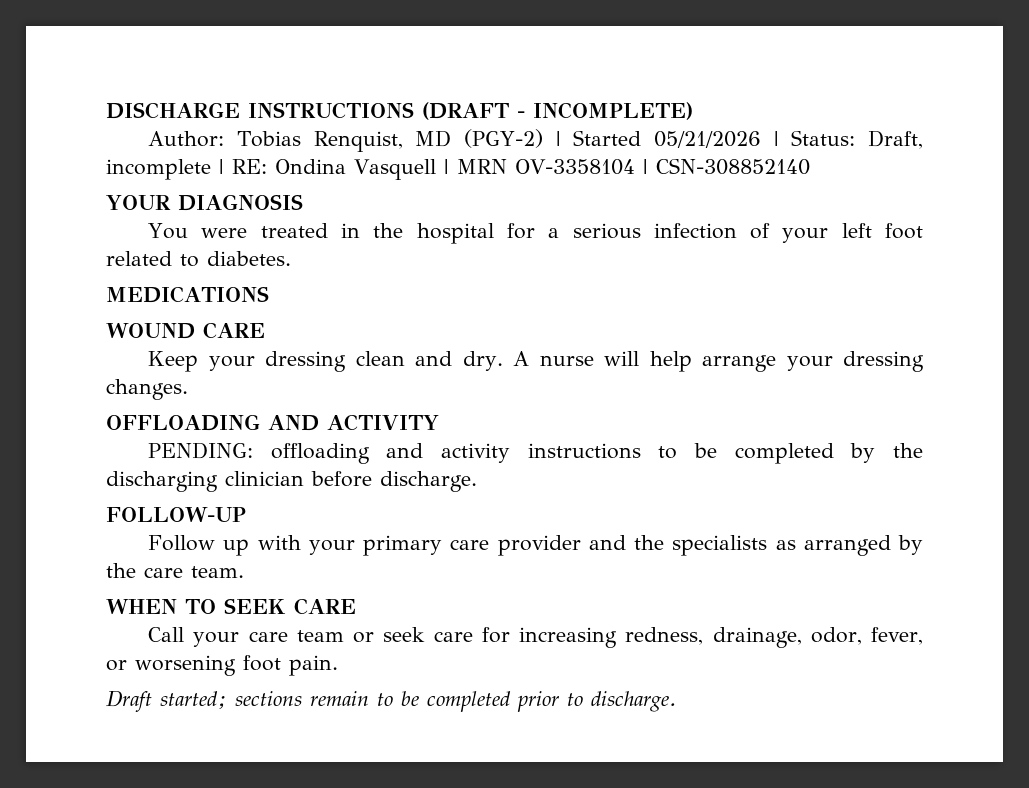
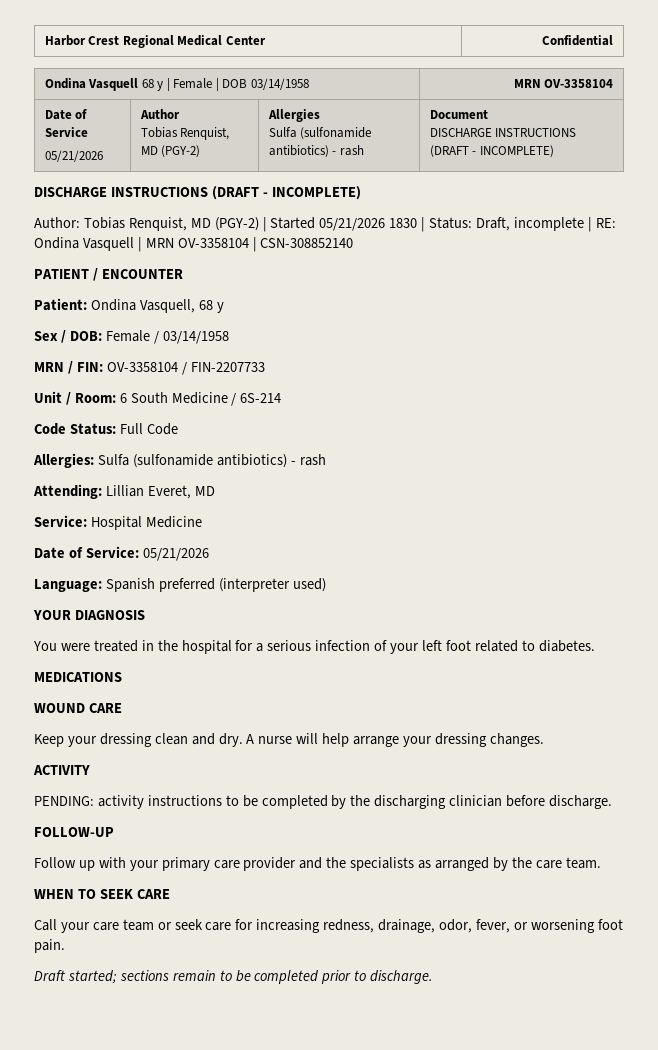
(106, 110) none -> [44,35,266,48] [542,35,614,46] [44,78,309,92] [513,79,614,88] [44,109,88,120] [44,127,88,137] [44,150,103,162] [139,109,180,119] [140,127,230,140] [140,145,201,157] [267,109,320,122] [268,127,372,139] [268,145,364,157] [429,110,488,119] [429,128,577,137] [429,145,554,157] Harbor Crest Regional Medical Center | Confidential // Ondina Vasquell 68 y | Female | DOB 03/14/1958 | MRN OV-3358104 // Date of Service // 05/21/2026 | Author // Tobias Renquist, MD (PGY-2) | Allergies // Sulfa (sulfonamide antibiotics) - rash | Document // DISCHARGE INSTRUCTIONS (DRAFT - INCOMPLETE) //
(761, 139) none -> [389,218,418,228] 1830
(810, 166) none -> [34,268,183,281] [34,298,224,313] [34,330,229,344] [34,361,265,375] [34,391,282,406] [34,423,178,435] [33,453,326,468] [33,484,215,499] [34,515,202,530] [34,546,209,561] [34,578,326,592] // PATIENT / ENCOUNTER // Patient: Ondina Vasquell, 68 y // Sex / DOB: Female / 03/14/1958 // MRN / FIN: OV-3358104 / FIN-2207733 // Unit / Room: 6 South Medicine / 6S-214 // Code Status: Full Code // Allergies: Sulfa (sulfonamide antibiotics) - rash // Attending: Lillian Everet, MD // Service: Hospital Medicine // Date of Service: 05/21/2026 // Language: Spanish preferred (interpreter used)
[106,414,319,431] OFFLOADING AND -> (544, 740) none
[270,443,424,464] offloading and -> (94, 801) none

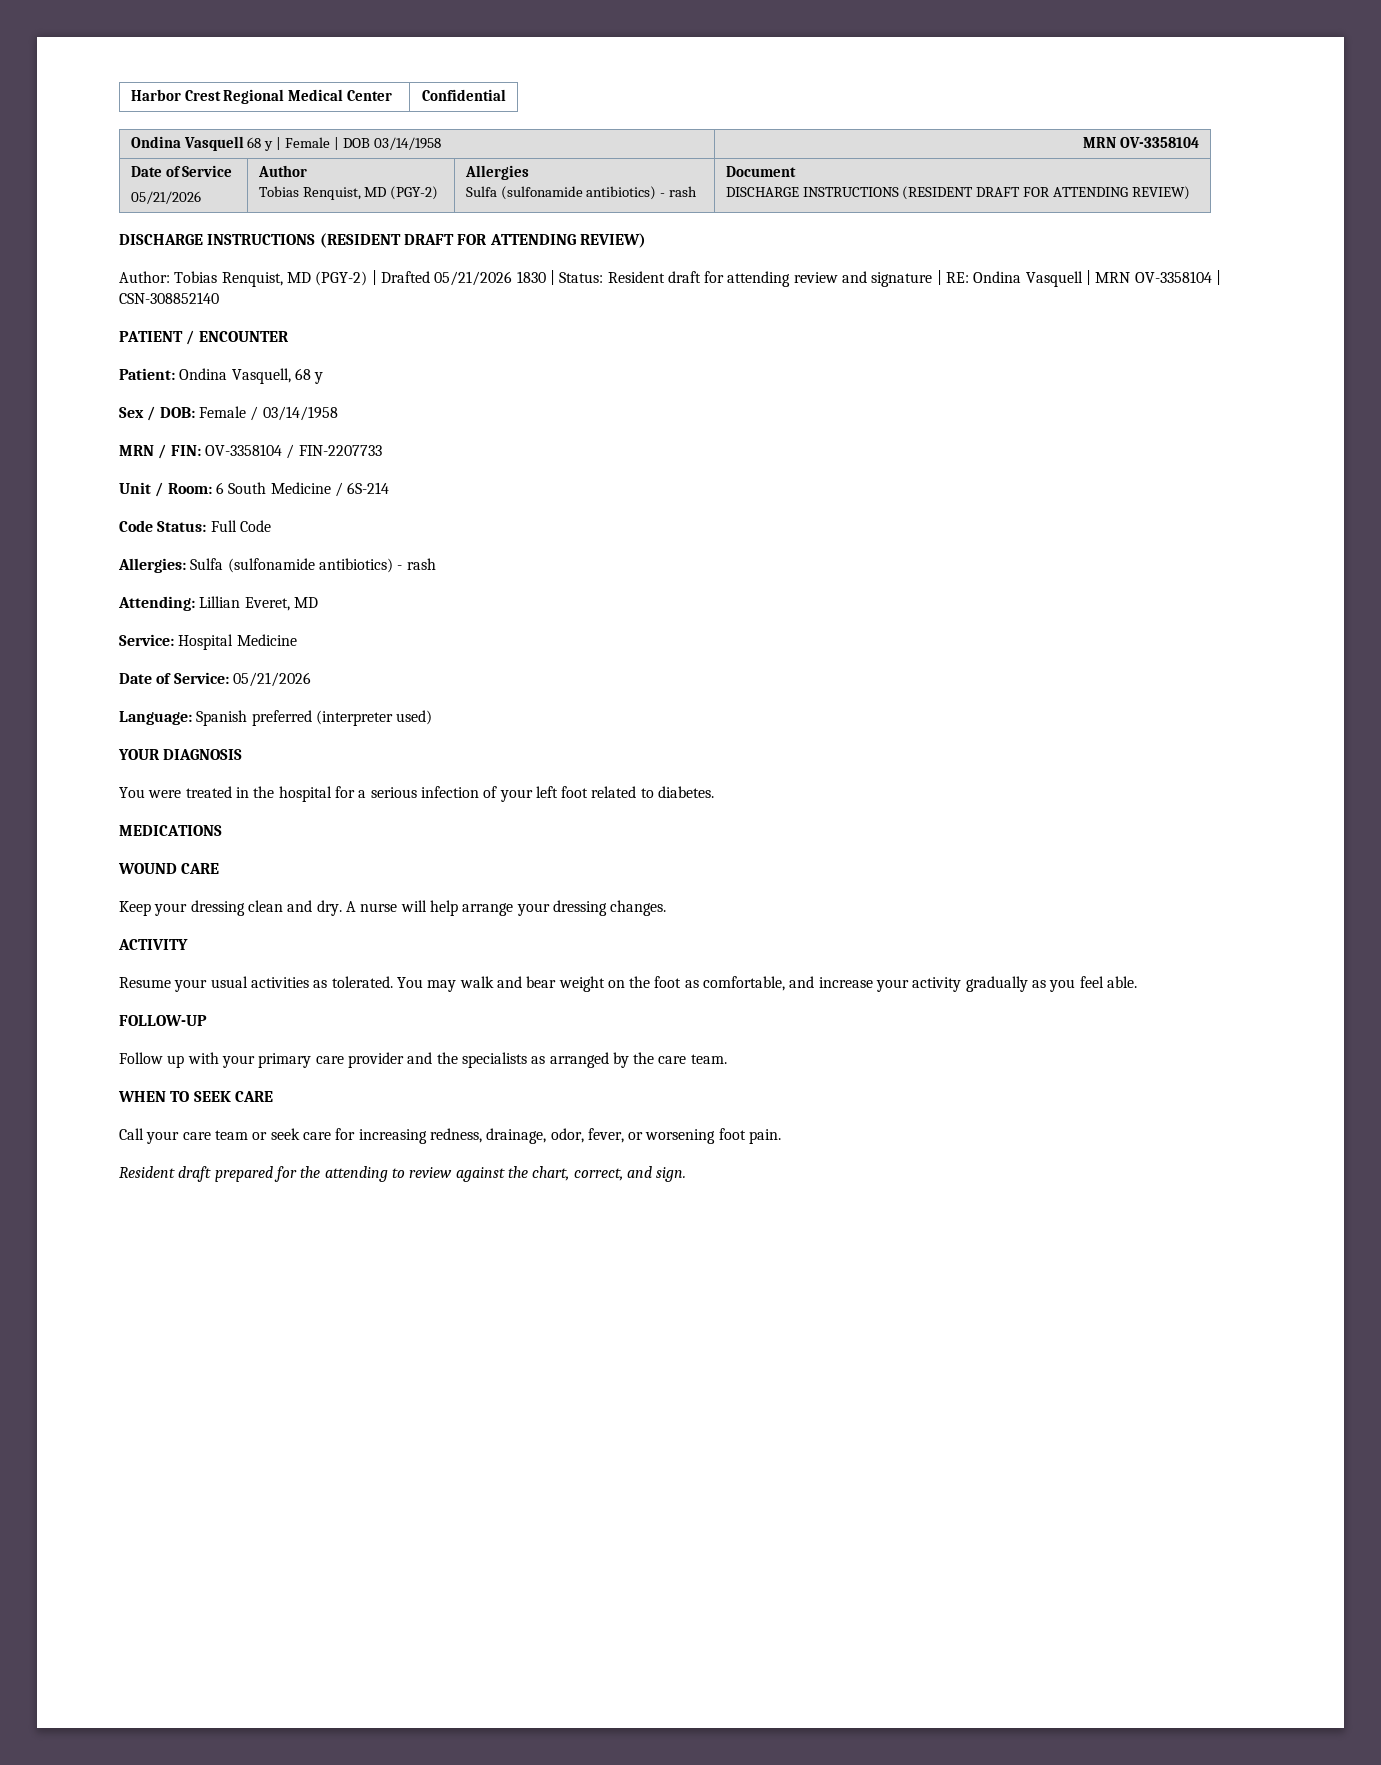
[429,145,554,157] [34,186,361,200] (DRAFT - INCOMPLETE) // DISCHARGE INSTRUCTIONS (DRAFT - INCOMPLETE) -> [902,186,1191,200] [119,233,646,248] (RESIDENT DRAFT FOR ATTENDING REVIEW) // DISCHARGE INSTRUCTIONS (RESIDENT DRAFT FOR ATTENDING REVIEW)
[270,217,316,229] Started -> [380,271,430,283] Drafted
[476,217,584,231] Draft, incomplete -> [607,271,933,287] Resident draft for attending review and signature
[34,795,613,809] PENDING: activity instructions to be completed by the discharging clinician before discharge. -> [119,976,1138,992] Resume your usual activities as tolerated. You may walk and bear weight on the foot as comfortable, and increase your activity gradually as you feel able.
[34,970,434,984] Draft started; sections remain to be completed prior to discharge. -> [119,1166,687,1182] Resident draft prepared for the attending to review against the chart, correct, and sign.

